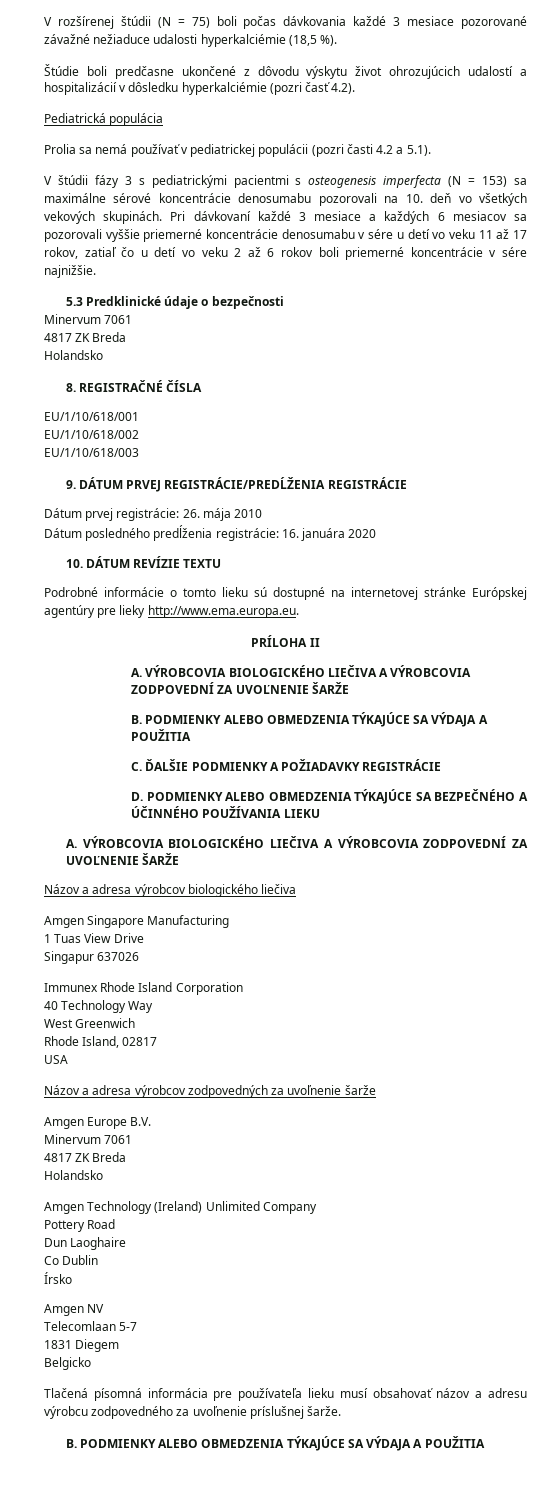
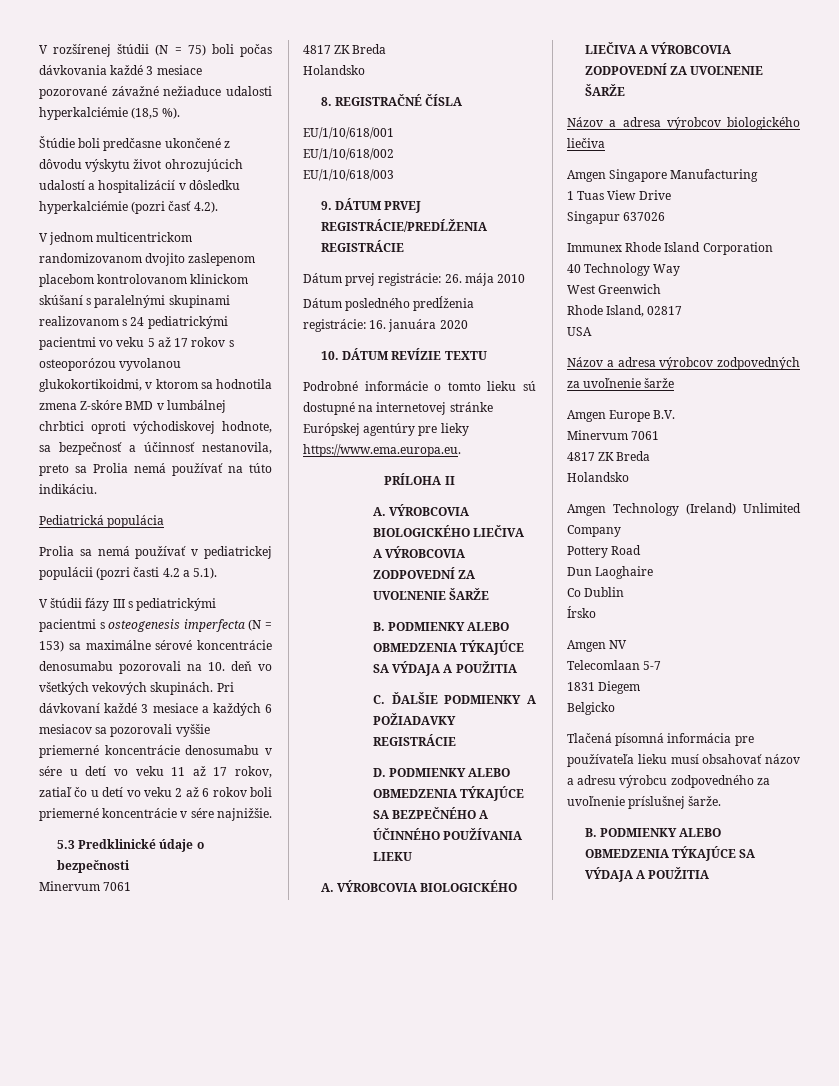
(356, 88) none -> [39,232,193,245] [39,253,256,266] [39,274,249,287] [39,295,230,308] [39,316,228,329] [39,337,234,350] [39,358,182,371] [39,379,272,392] [39,400,226,413] [39,421,272,434] [39,442,272,455] [39,463,272,476] [39,484,97,494] // V jednom multicentrickom randomizovanom dvojito zaslepenom placebom kontrolovanom klinickom skúšaní s paralelnými skupinami realizovanom s 24 pediatrickými pacientmi vo veku 5 až 17 rokov s osteoporózou vyvolanou glukokortikoidmi, v ktorom sa hodnotila zmena Z-skóre BMD v lumbálnej chrbtici oproti východiskovej hodnote, sa bezpečnosť a účinnosť nestanovila, preto sa Prolia nemá používať na túto indikáciu.
[124,176,132,185] 3 -> [112,599,125,608] III
[147,605,299,618] http://www.ema.europa.eu. -> [303,444,461,457] https://www.ema.europa.eu.

